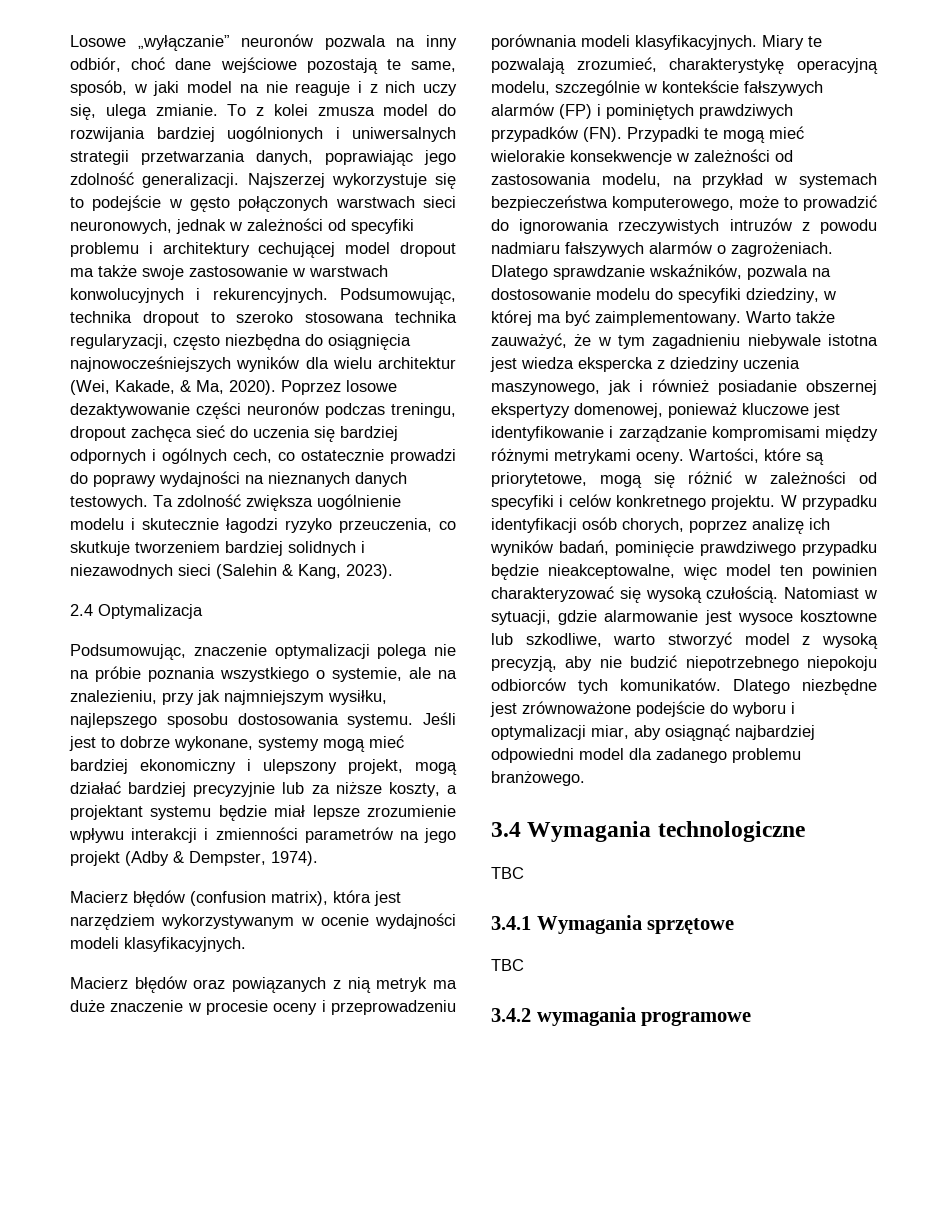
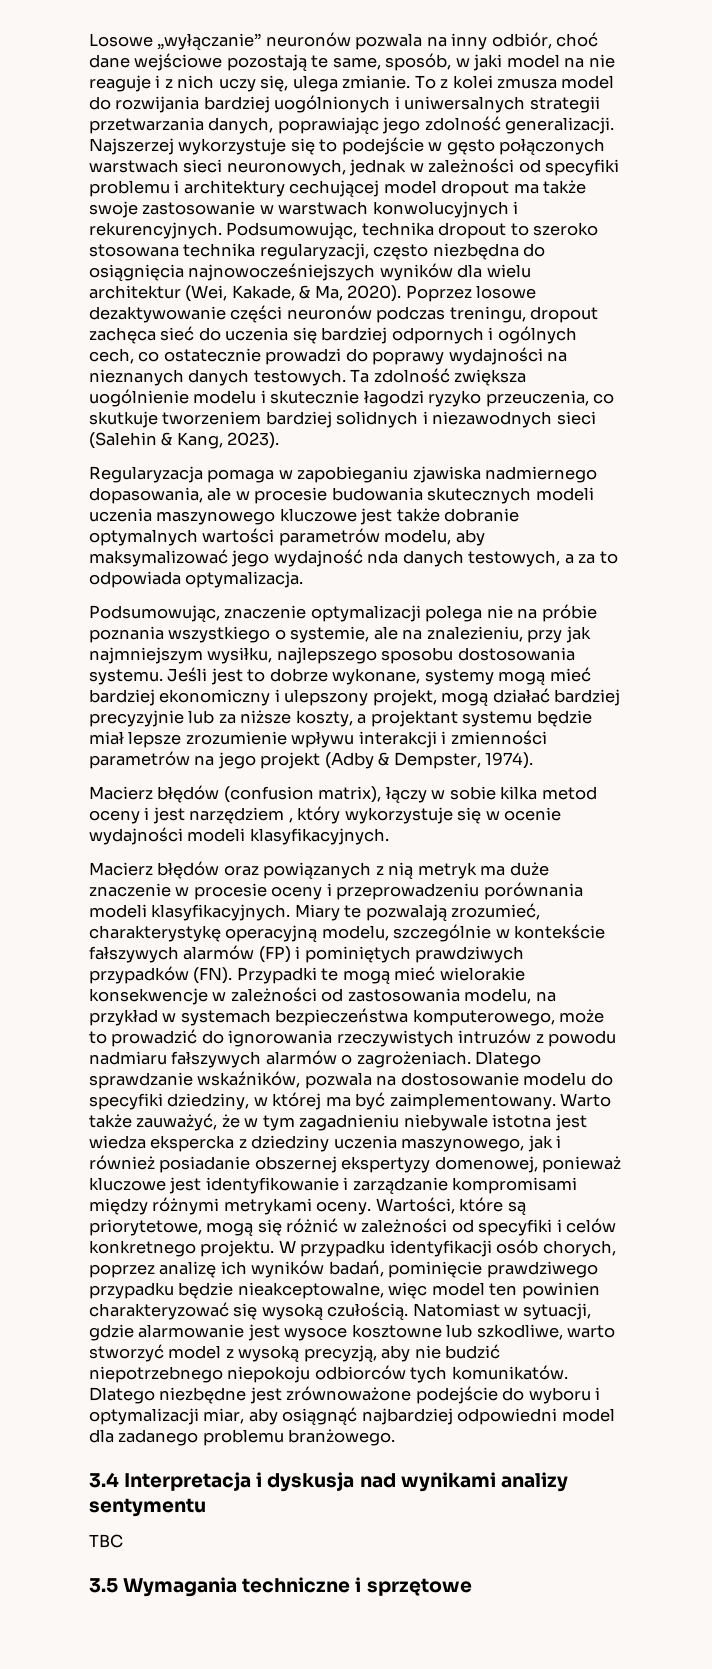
[70,604,203,619] 2.4 Optymalizacja -> [89,466,598,483] [89,487,594,504] [89,508,520,525] [89,528,485,546] [89,549,618,567] [89,571,304,588] Regularyzacja pomaga w zapobieganiu zjawiska nadmiernego dopasowania, ale w procesie budowania skutecznych modeli uczenia maszynowego kluczowe jest także dobranie optymalnych wartości parametrów modelu, aby maksymalizować jego wydajność nda danych testowych, a za to odpowiada optymalizacja.
[333,890,401,906] [70,914,295,930] która jest narzędziem wykorzystywanym -> [385,786,597,803] [89,806,482,824] łączy w sobie kilka metod oceny i jest narzędziem , który wykorzystuje się
[527,821,805,842] [491,867,524,879] [491,915,735,935] [491,959,524,971] [491,1007,752,1026] Wymagania technologiczne // TBC // 3.4.1 Wymagania sprzętowe // TBC // 3.4.2 wymagania programowe -> [124,1472,568,1492] [89,1498,206,1517] [89,1534,123,1548] [89,1577,472,1597] Interpretacja i dyskusja nad wynikami analizy sentymentu // TBC // 3.5 Wymagania techniczne i sprzętowe

